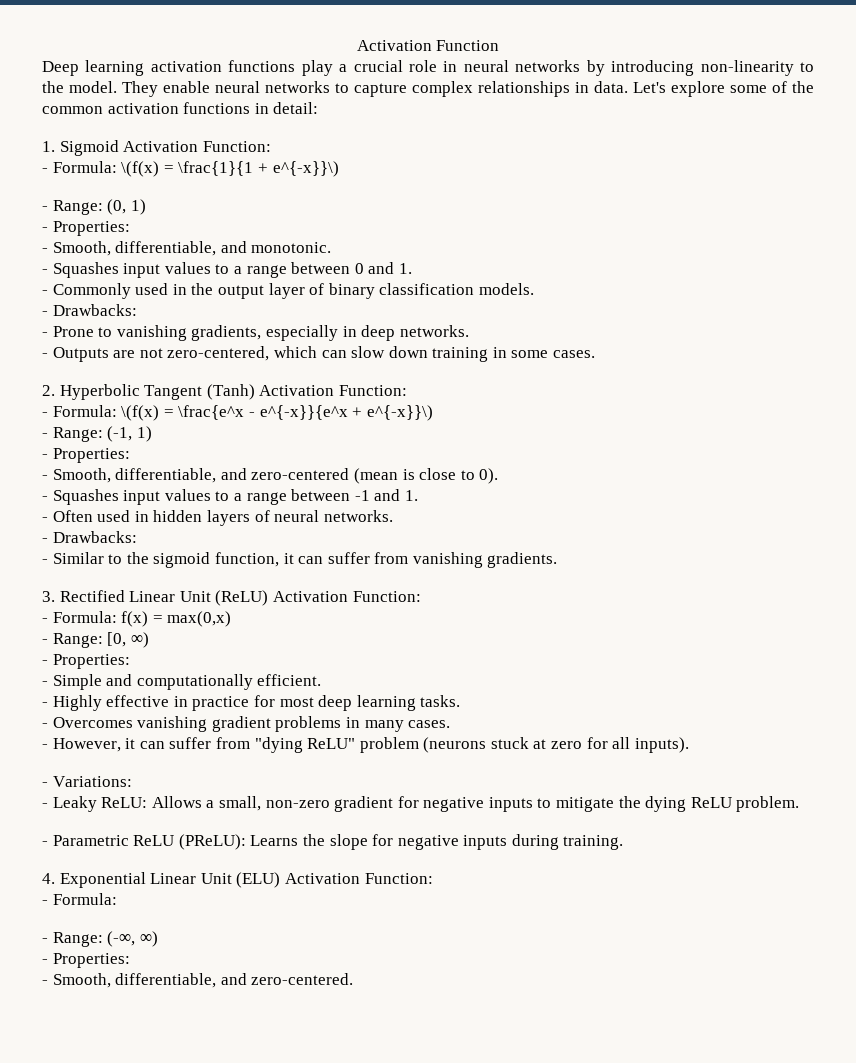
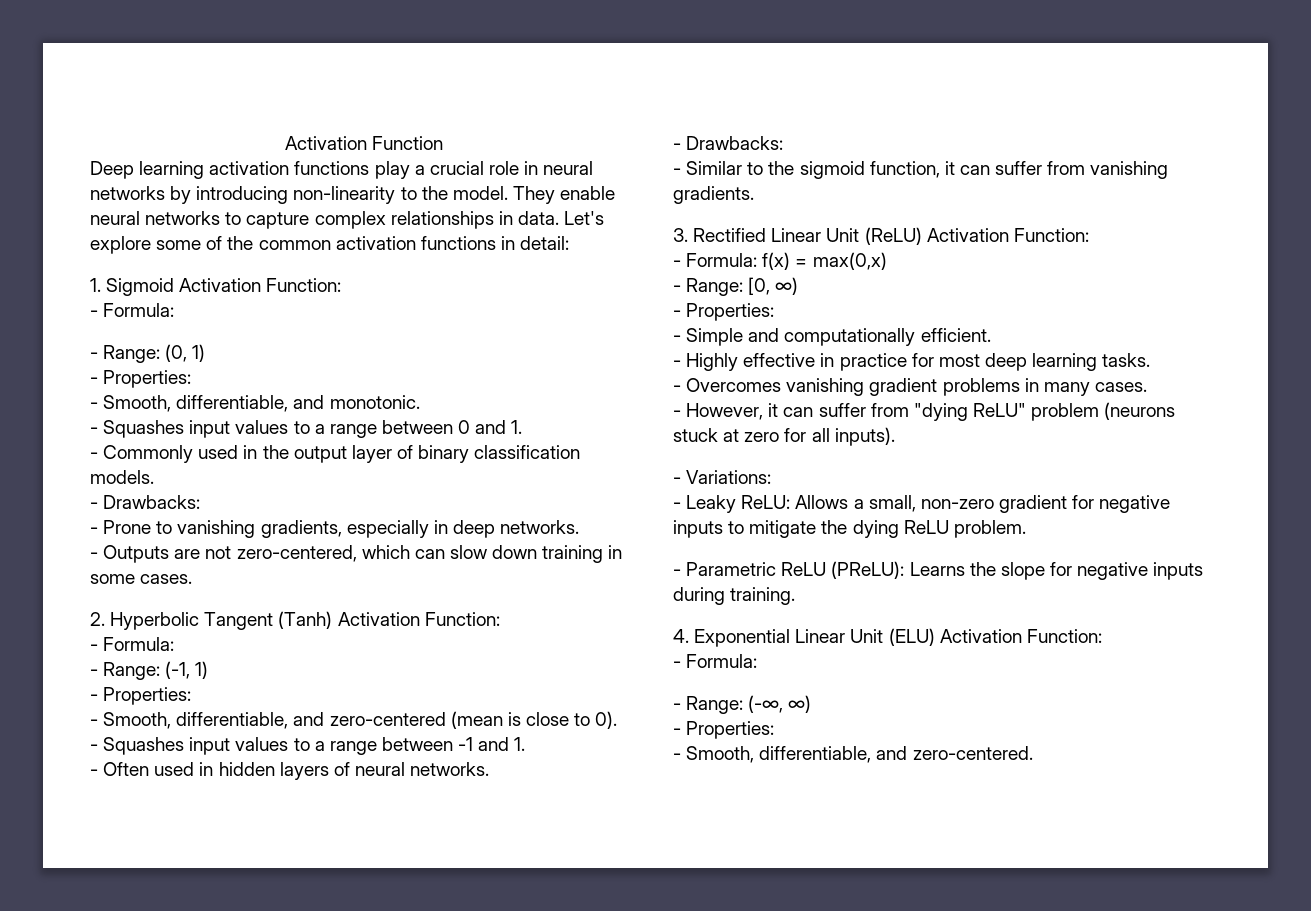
[121,161,339,177] \(f(x) = \frac{1}{1 + e^{-x}}\) -> (175, 310) none
[121,405,433,421] \(f(x) = \frac{e^x - e^{-x}}{e^x + e^{-x}}\) -> (175, 644) none

